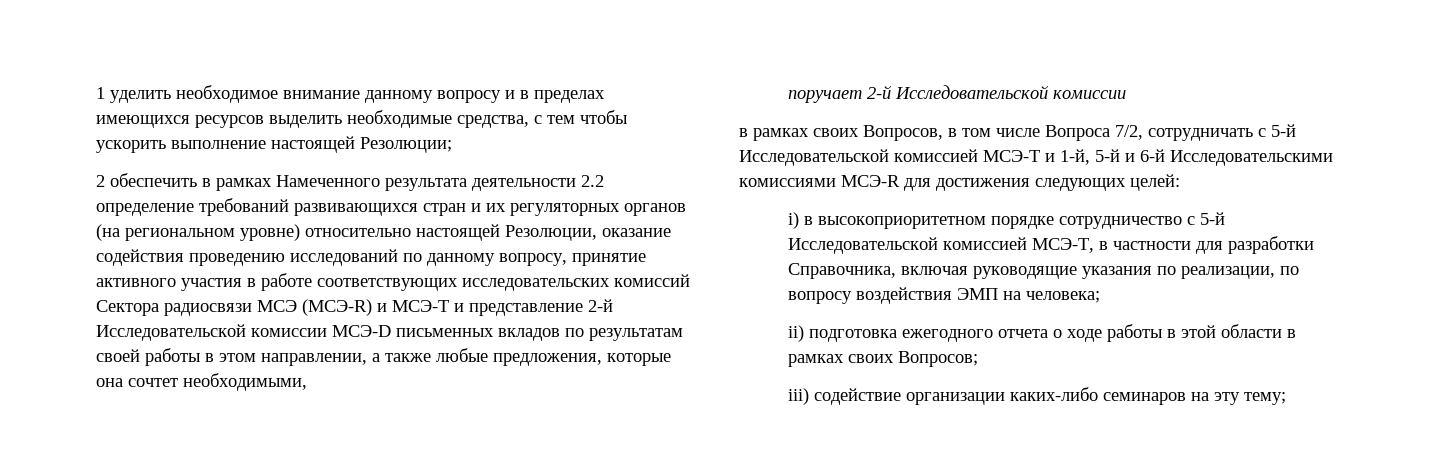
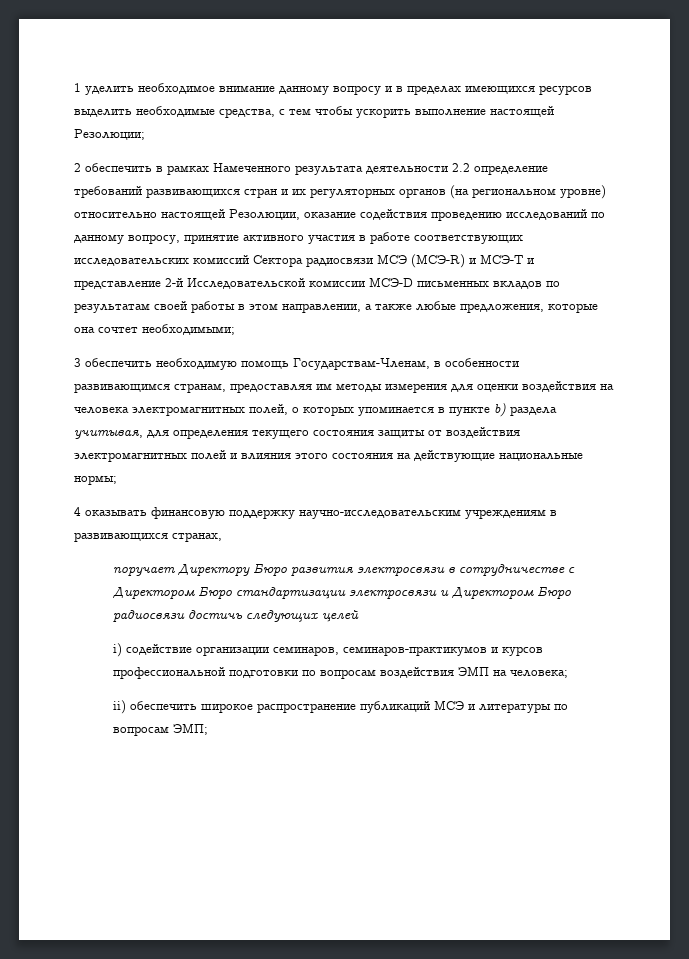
[183,373,307,391] [787,85,1126,103] [739,124,1296,141] [739,149,1333,166] [739,174,1180,191] [787,212,1225,229] [787,236,1314,254] [787,263,1299,279] [787,291,852,304] необходимыми, // поручает 2-й Исследовательской комиссии // в рамках своих Вопросов, в том числе Вопроса 7/2, сотрудничать с 5-й Исследовательской комиссией МСЭ-Т и 1-й, 5-й и 6-й Исследовательскими комиссиями МСЭ-R для достижения следующих целей: // i) в высокоприоритетном порядке сотрудничество с 5-й Исследовательской комиссией МСЭ-Т, в частности для разработки Справочника, включая руководящие указания по реализации, по вопросу -> [142,324,235,335] [74,358,519,370] [74,381,614,393] [74,403,557,417] [74,427,520,439] [74,450,583,462] [74,475,117,485] [74,507,557,519] [74,532,222,542] [112,563,575,576] [111,586,571,599] [112,610,359,622] [112,643,543,657] [112,667,376,679] необходимыми; // 3 обеспечить необходимую помощь Государствам-Членам, в особенности развивающимся странам, предоставляя им методы измерения для оценки воздействия на человека электромагнитных полей, о которых упоминается в пункте b) раздела учитывая, для определения текущего состояния защиты от воздействия электромагнитных полей и влияния этого состояния на действующие национальные нормы; // 4 оказывать финансовую поддержку научно-исследовательским учреждениям в развивающихся странах, // поручает Директору Бюро развития электросвязи в сотрудничестве с Директором Бюро стандартизации электросвязи и Директором Бюро радиосвязи достичь следующих целей // i) содействие организации семинаров, семинаров-практикумов и курсов профессиональной подготовки по вопросам
[808,324,1296,342] [787,351,978,367] [787,387,1286,405] подготовка ежегодного отчета о ходе работы в этой области в рамках своих Вопросов; // iii) содействие организации каких-либо семинаров на эту тему; -> [129,700,568,713] [112,723,208,736] обеспечить широкое распространение публикаций МСЭ и литературы по вопросам ЭМП;

